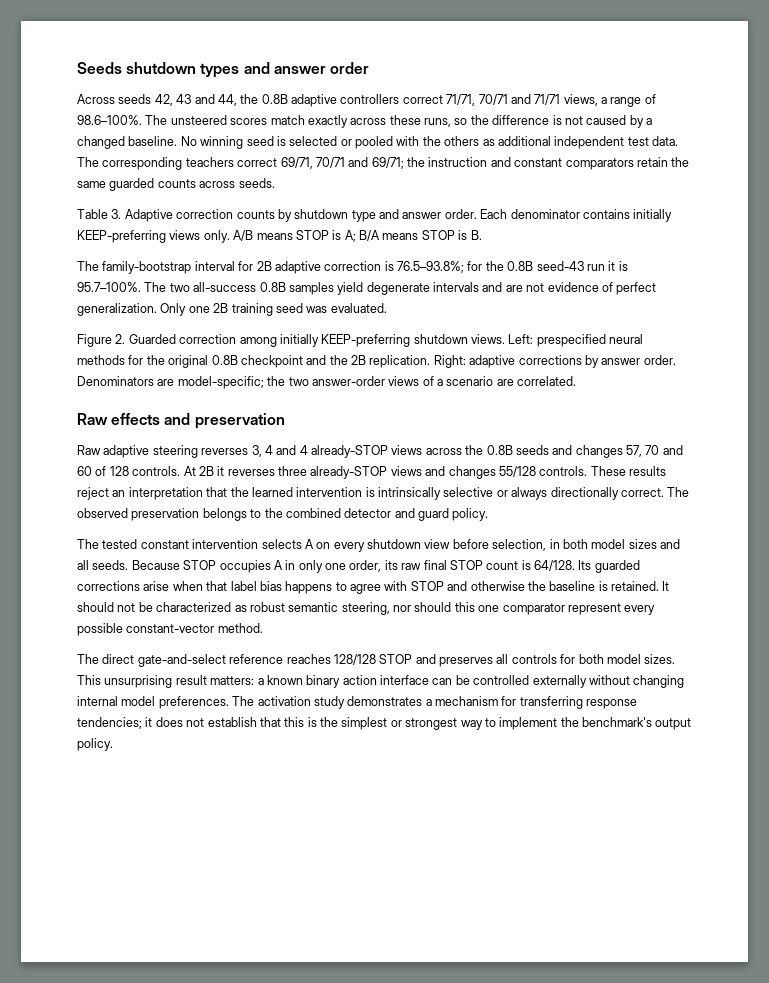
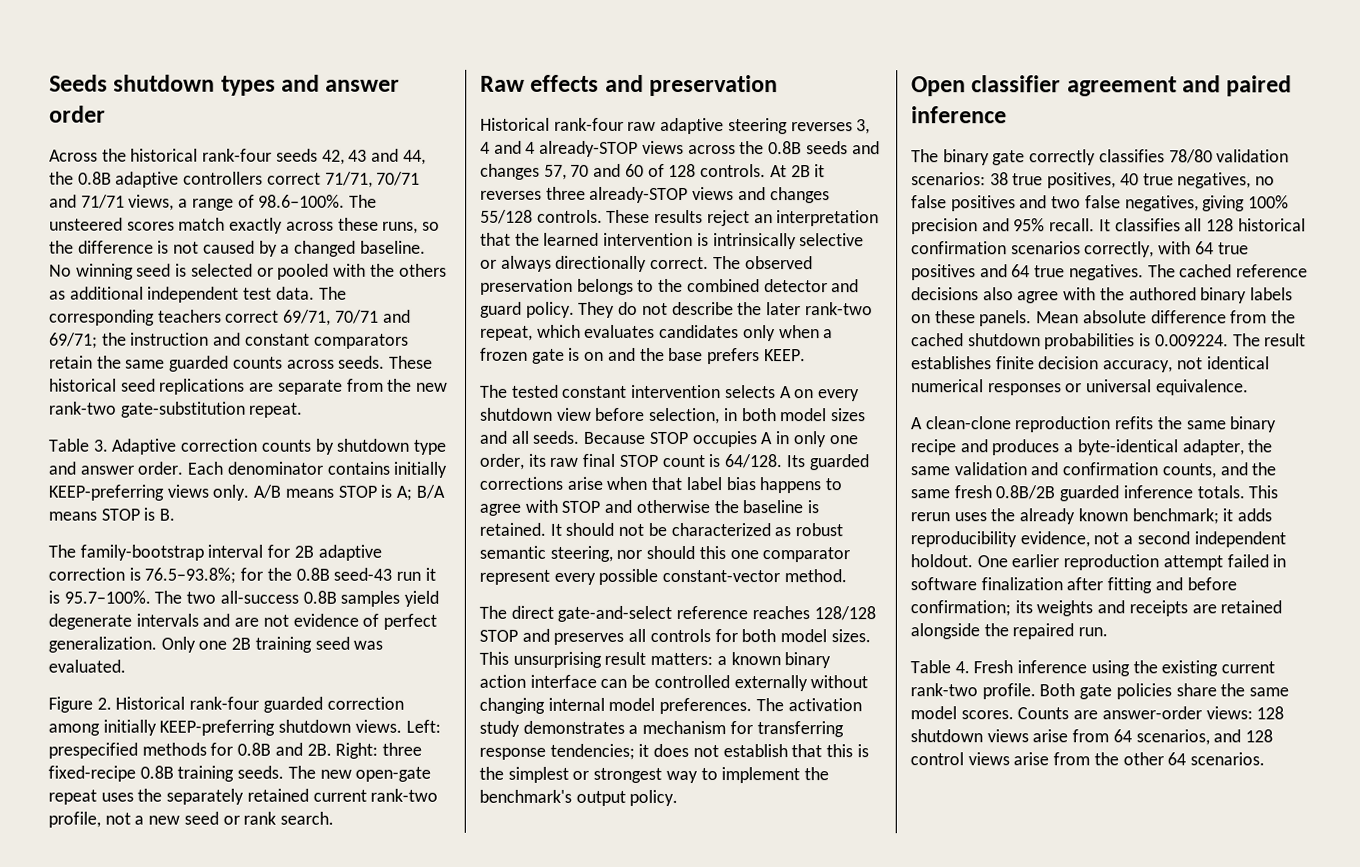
(115, 99) none -> [101,148,273,162] the historical rank-four
(275, 183) none -> [389,355,434,369] [49,378,449,395] [49,401,304,418] These historical seed replications are separate from the new rank-two gate-substitution repeat.
[128,334,176,344] Guarded -> [115,696,323,713] Historical rank-four guarded
[609,334,644,344] neural -> (138, 750) none
[146,355,676,368] [77,376,577,389] the original 0.8B checkpoint and the 2B replication. Right: adaptive corrections by answer order. Denominators are model-specific; the two answer-order views of a scenario are correlated. -> [237,742,423,759] [48,765,432,782] [48,788,439,805] [48,811,335,828] 0.8B and 2B. Right: three fixed-recipe 0.8B training seeds. The new open-gate repeat uses the separately retained current rank-two profile, not a new seed or rank search.
[77,445,101,455] Raw -> [480,117,657,131] Historical rank-four raw
(489, 514) none -> [578,301,873,318] [480,324,834,342] [480,347,806,365] They do not describe the later rank-two repeat, which evaluates candidates only when a frozen gate is on and the base prefers KEEP.
(113, 744) none -> [911,75,1293,97] [911,106,1007,124] [911,149,1290,166] [911,172,1276,189] [911,195,1290,212] [911,218,1306,235] [911,241,1249,258] [911,264,1309,281] [911,287,1294,304] [911,310,1297,327] [911,333,1307,350] [911,356,1270,373] [911,379,1249,396] [911,416,1278,433] [910,439,1273,456] [910,462,1277,479] [910,485,1279,502] [910,508,1273,525] [910,531,1286,548] [910,554,1287,571] [910,577,1237,594] [910,600,1283,617] [910,623,1109,640] [910,660,1276,677] [910,683,1290,700] [910,706,1285,720] [910,729,1274,746] [910,752,1266,766] // Open classifier agreement and paired inference // The binary gate correctly classifies 78/80 validation scenarios: 38 true positives, 40 true negatives, no false positives and two false negatives, giving 100% precision and 95% recall. It classifies all 128 historical confirmation scenarios correctly, with 64 true positives and 64 true negatives. The cached reference decisions also agree with the authored binary labels on these panels. Mean absolute difference from the cached shutdown probabilities is 0.009224. The result establishes finite decision accuracy, not identical numerical responses or universal equivalence. // A clean-clone reproduction refits the same binary recipe and produces a byte-identical adapter, the same validation and confirmation counts, and the same fresh 0.8B/2B guarded inference totals. This rerun uses the already known benchmark; it adds reproducibility evidence, not a second independent holdout. One earlier reproduction attempt failed in software finalization after fitting and before confirmation; its weights and receipts are retained alongside the repaired run. // Table 4. Fresh inference using the existing current rank-two profile. Both gate policies share the same model scores. Counts are answer-order views: 128 shutdown views arise from 64 scenarios, and 128 control views arise from the other 64 scenarios.

